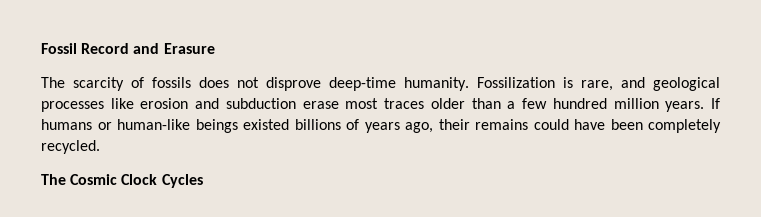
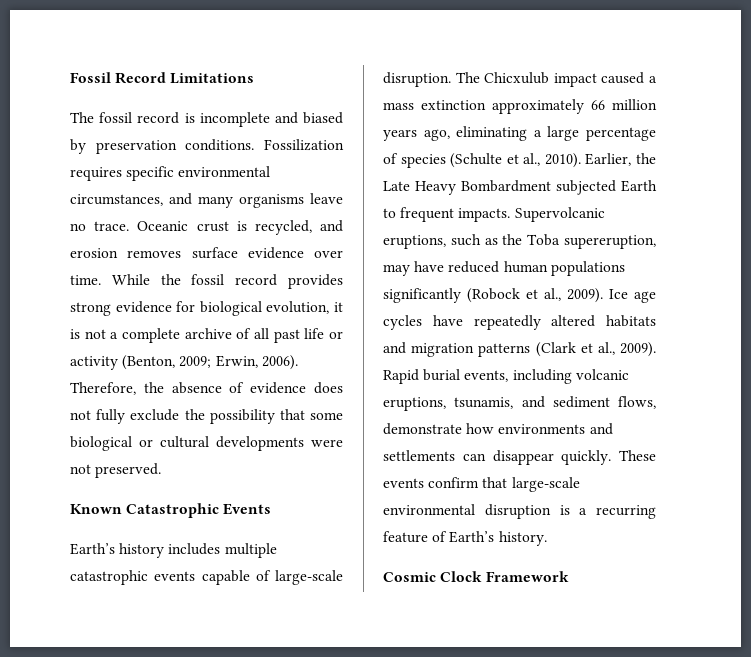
[133,43,215,54] [41,77,720,91] [41,98,721,112] [41,119,721,133] [41,140,100,154] [41,174,66,185] and Erasure // The scarcity of fossils does not disprove deep-time humanity. Fossilization is rare, and geological processes like erosion and subduction erase most traces older than a few hundred million years. If humans or human-like beings existed billions of years ago, their remains could have been completely recycled. // The -> [170,73,255,84] [70,112,343,127] [70,139,344,154] [70,166,271,181] [70,193,343,208] [70,220,343,235] [70,247,343,259] [70,274,343,289] [70,301,343,316] [70,328,343,343] [70,355,298,370] [70,382,343,395] [70,409,343,424] [70,436,343,451] [70,463,162,478] [70,503,272,518] [70,543,277,558] [70,570,343,585] [383,72,657,87] [383,99,657,114] [383,126,656,141] [383,153,656,168] [383,180,657,195] [383,207,605,222] [383,234,656,249] [383,261,625,276] [383,288,656,303] [383,315,656,330] [383,342,656,357] [383,369,629,384] [383,396,656,411] [383,423,613,435] [383,450,656,465] [383,477,580,492] [383,504,656,519] [383,531,547,546] Limitations // The fossil record is incomplete and biased by preservation conditions. Fossilization requires specific environmental circumstances, and many organisms leave no trace. Oceanic crust is recycled, and erosion removes surface evidence over time. While the fossil record provides strong evidence for biological evolution, it is not a complete archive of all past life or activity (Benton, 2009; Erwin, 2006). Therefore, the absence of evidence does not fully exclude the possibility that some biological or cultural developments were not preserved. // Known Catastrophic Events // Earth’s history includes multiple catastrophic events capable of large-scale disruption. The Chicxulub impact caused a mass extinction approximately 66 million years ago, eliminating a large percentage of species (Schulte et al., 2010). Earlier, the Late Heavy Bombardment subjected Earth to frequent impacts. Supervolcanic eruptions, such as the Toba supereruption, may have reduced human populations significantly (Robock et al., 2009). Ice age cycles have repeatedly altered habitats and migration patterns (Clark et al., 2009). Rapid burial events, including volcanic eruptions, tsunamis, and sediment flows, demonstrate how environments and settlements can disappear quickly. These events confirm that large-scale environmental disruption is a recurring feature of Earth’s history. //
[161,174,203,188] Cycles -> [486,571,570,582] Framework

